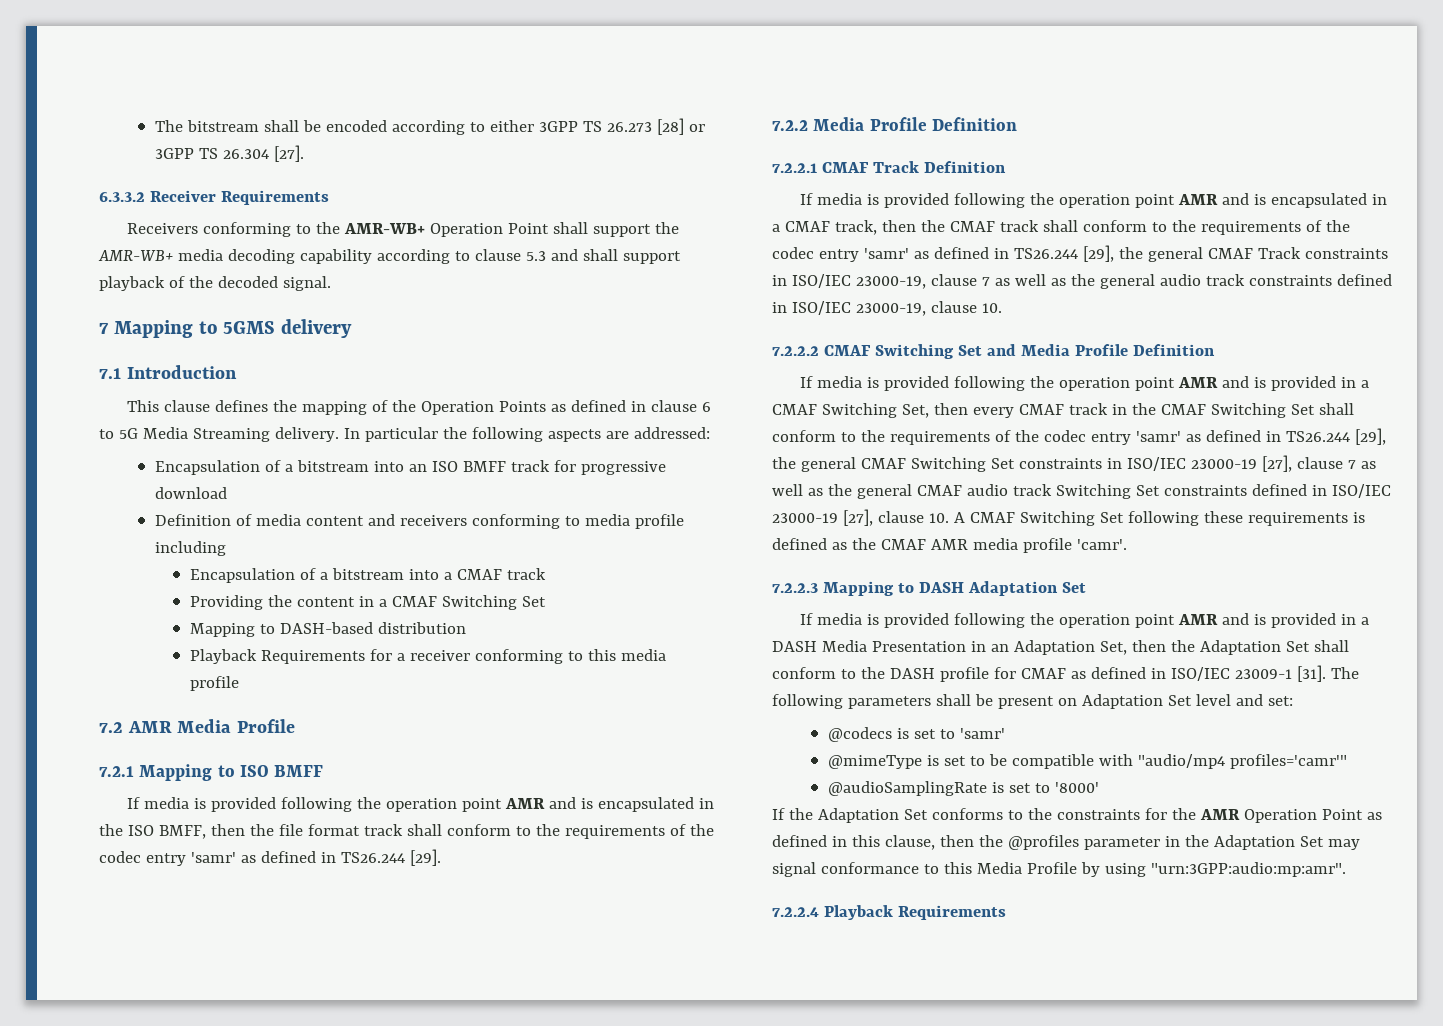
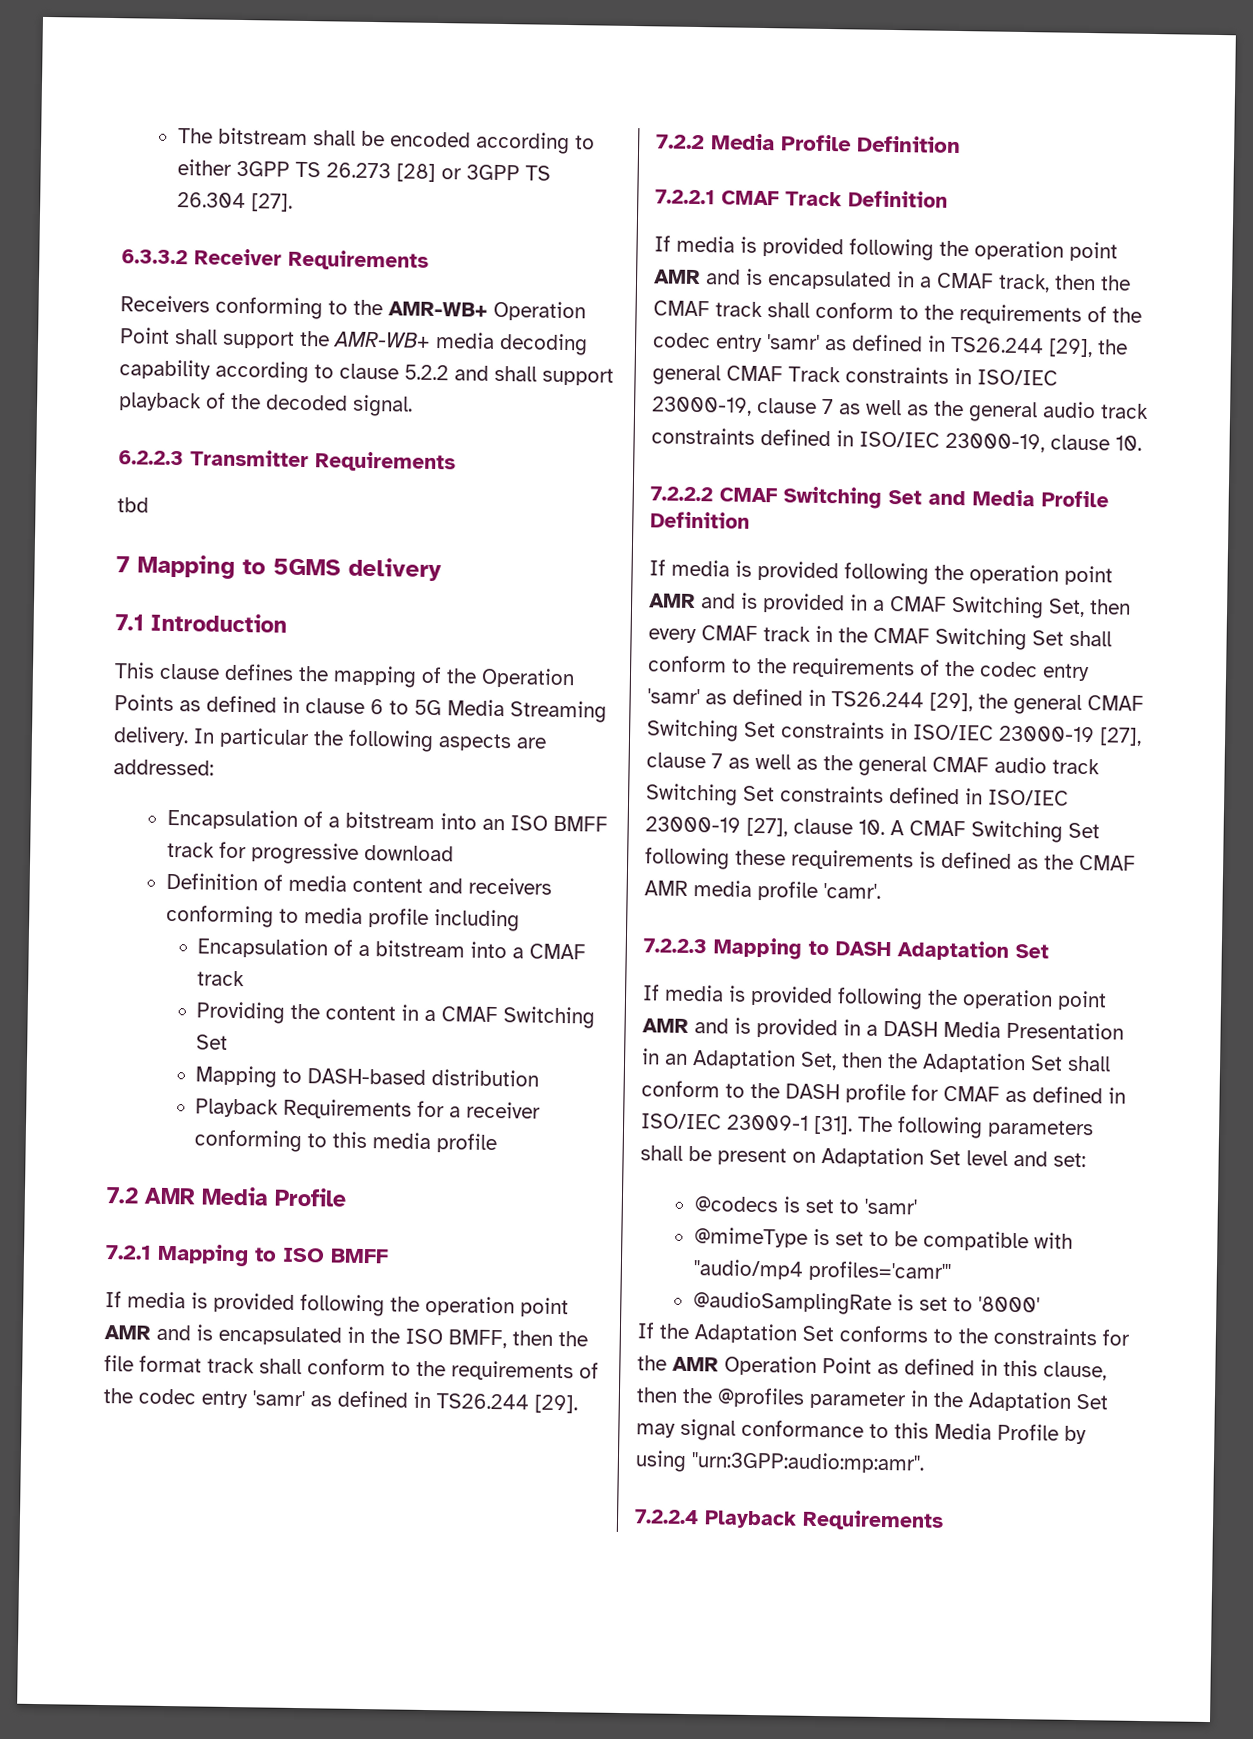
[525,251,546,261] 5.3 -> [404,364,449,381] 5.2.2
(331, 283) none -> [118,449,456,473] [117,497,149,513] // 6.2.2.3 Transmitter Requirements // tbd

